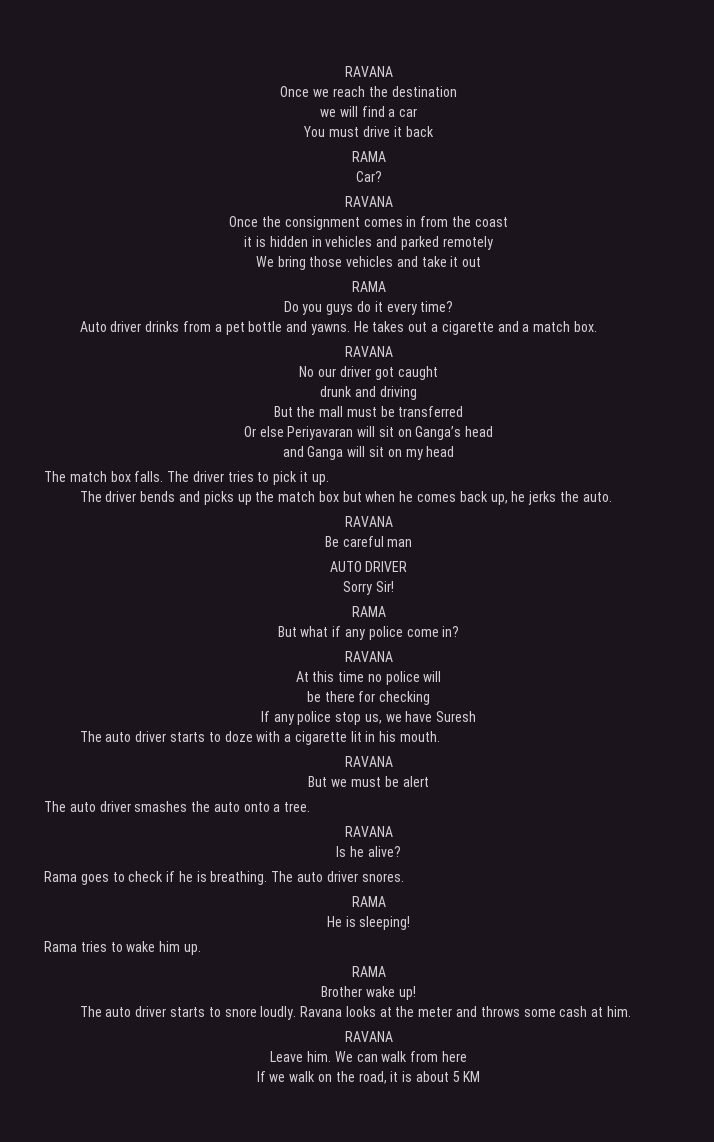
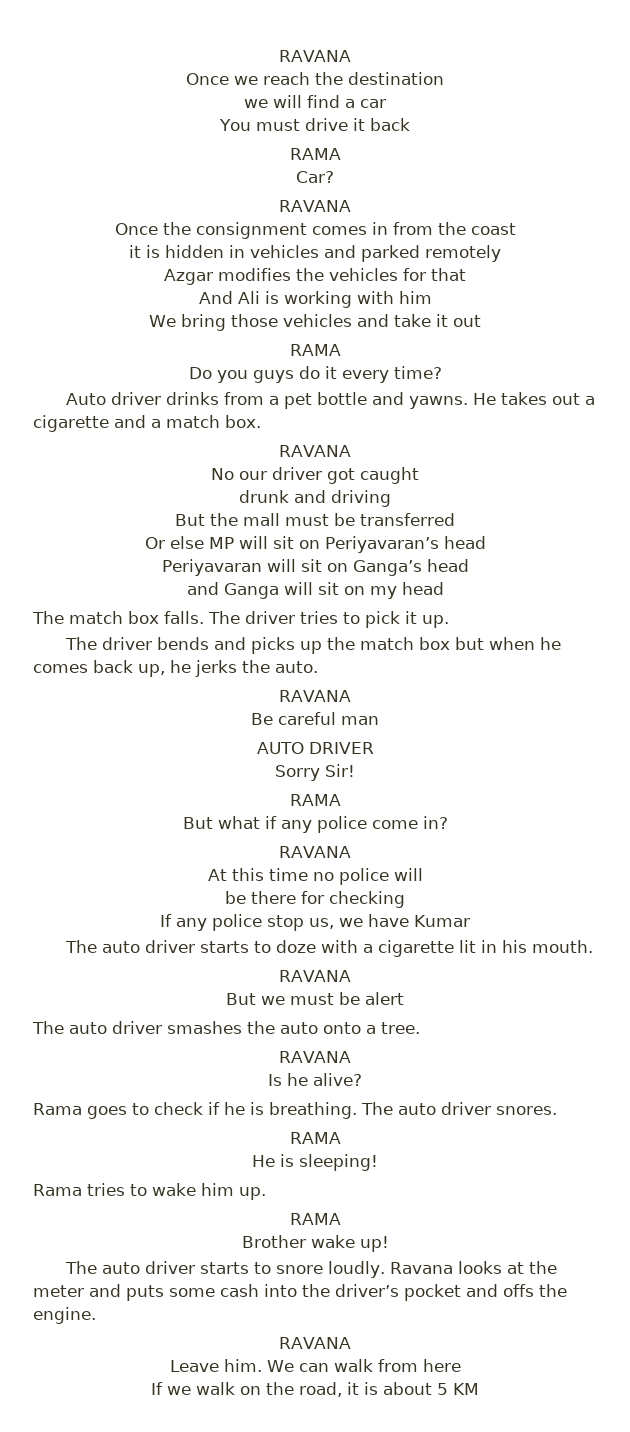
(493, 243) none -> [164,268,466,285] [198,291,432,308] // Azgar modifies the vehicles for that // And Ali is working with him
(284, 431) none -> [208,536,486,553] MP will sit on Periyavaran’s head //
[436,711,477,722] Suresh -> [414,915,471,927] Kumar
[480,1006,520,1017] throws -> [126,1285,164,1301] puts
[591,1006,631,1017] at him. -> [264,1284,567,1301] [33,1307,96,1324] into the driver’s pocket and offs the engine.

